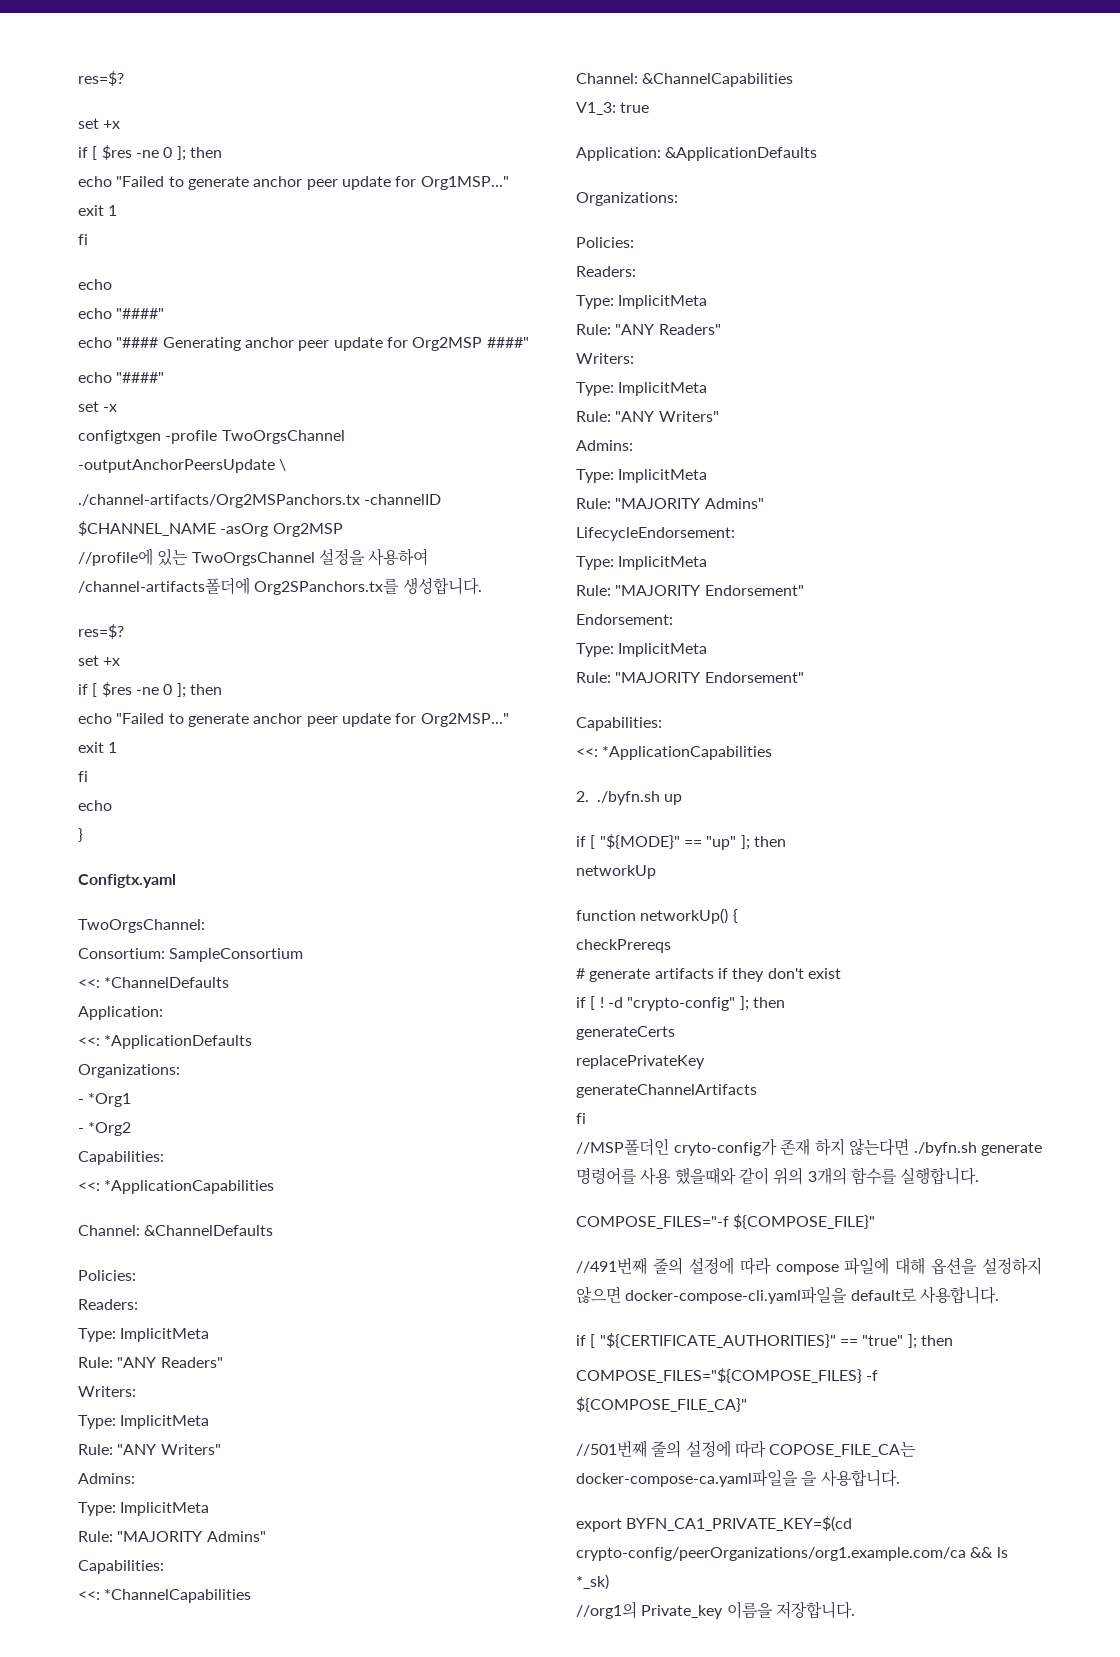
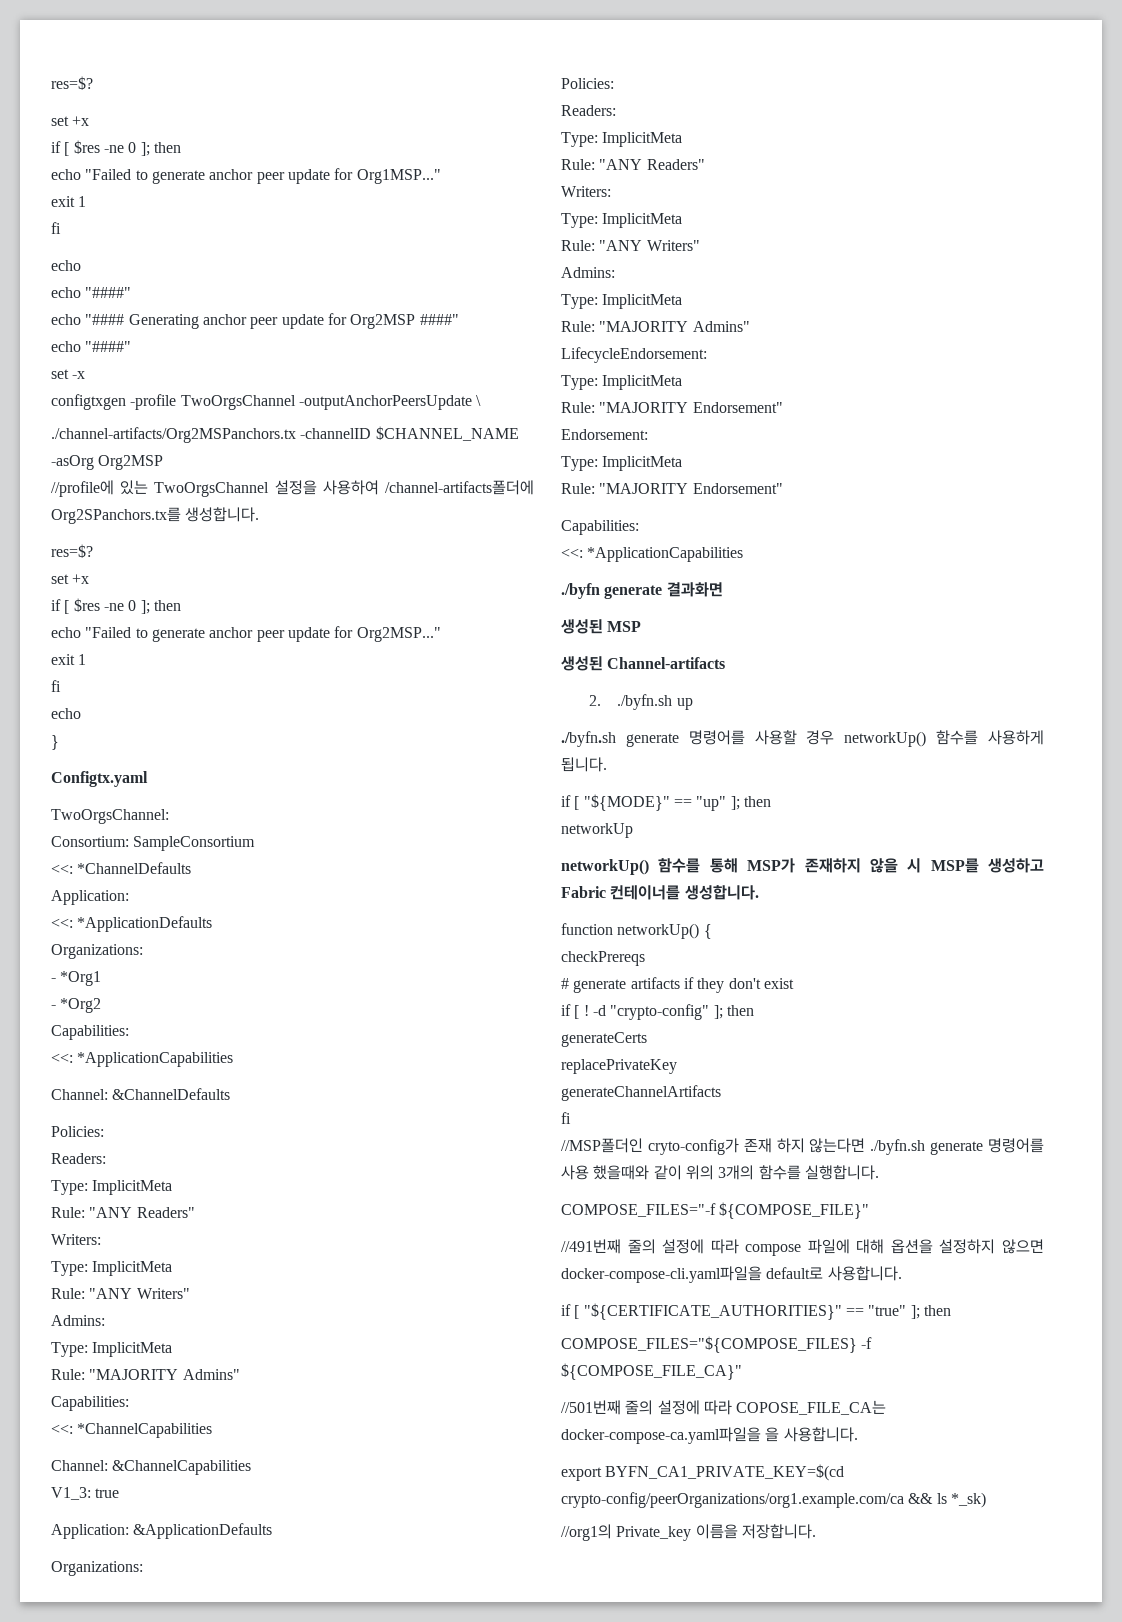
[576,791,683,805] 2. ./byfn.sh up -> [561,582,723,599] [561,619,642,634] [561,656,726,671] [589,694,693,710] [561,730,1044,747] [561,757,607,772] ./byfn generate 결과화면 // 생성된 MSP // 생성된 Channel-artifacts // 2. ./byfn.sh up // ./byfn.sh generate 명령어를 사용할 경우 networkUp() 함수를 사용하게 됩니다.
(656, 872) none -> [561,858,1044,875] [561,885,759,900] // networkUp() 함수를 통해 MSP가 존재하지 않을 시 MSP를 생성하고 Fabric 컨테이너를 생성합니다.

